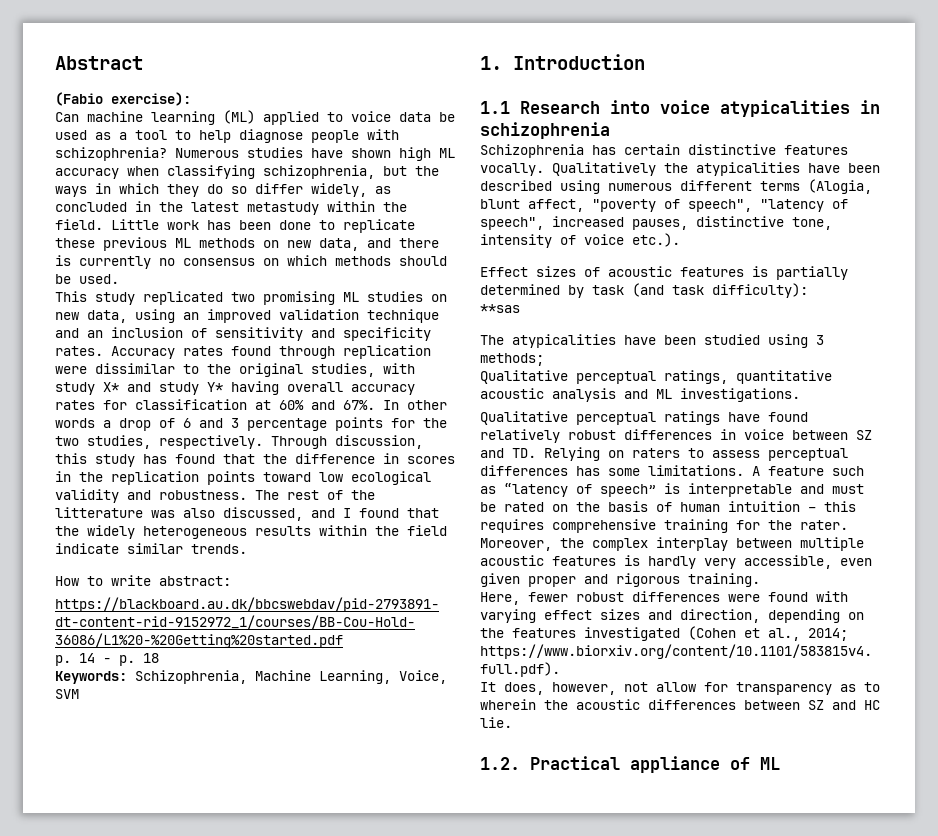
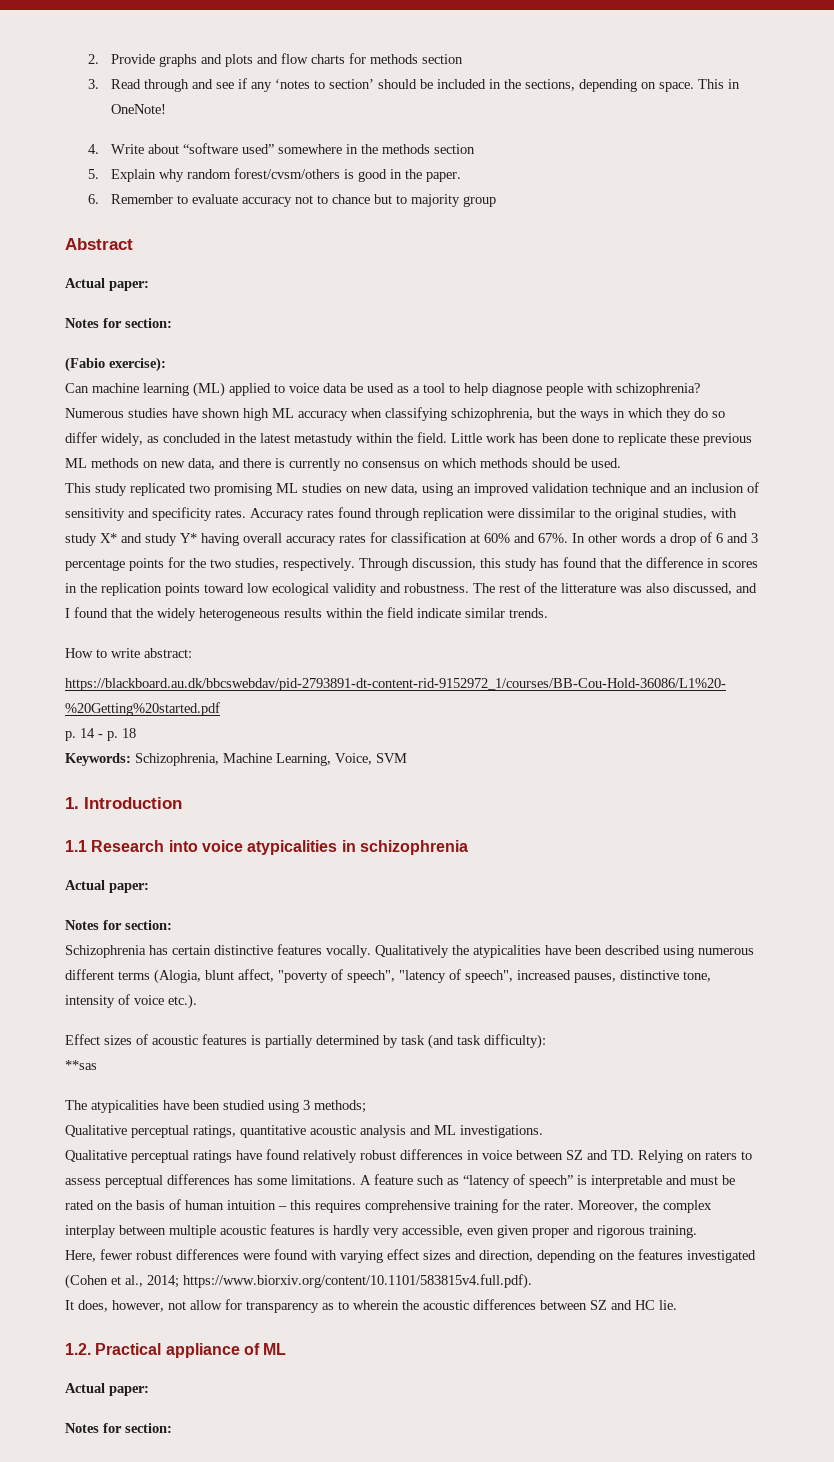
[55,56,143,70] Abstract -> [88,53,464,67] [88,78,741,92] [111,104,167,114] [88,143,476,154] [88,168,462,182] [88,194,497,207] [65,238,133,250] [65,278,149,291] [65,318,172,328] 2. Provide graphs and plots and flow charts for methods section // 3. Read through and see if any ‘notes to section’ should be included in the sections, depending on space. This in OneNote! // 4. Write about “software used” somewhere in the methods section // 5. Explain why random forest/cvsm/others is good in the paper. // 6. Remember to evaluate accuracy not to chance but to majority group // Abstract // Actual paper: // Notes for section:
(610, 130) none -> [65,880,149,893] [65,920,172,930] // Actual paper: // Notes for section:
(780, 763) none -> [65,1383,149,1396] [65,1423,172,1433] // Actual paper: // Notes for section:

